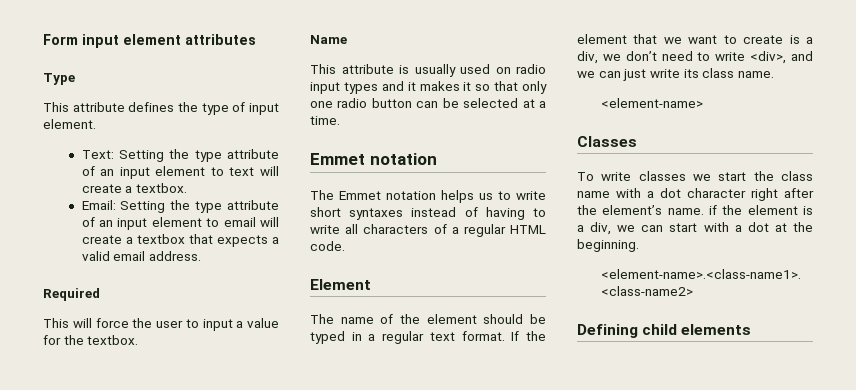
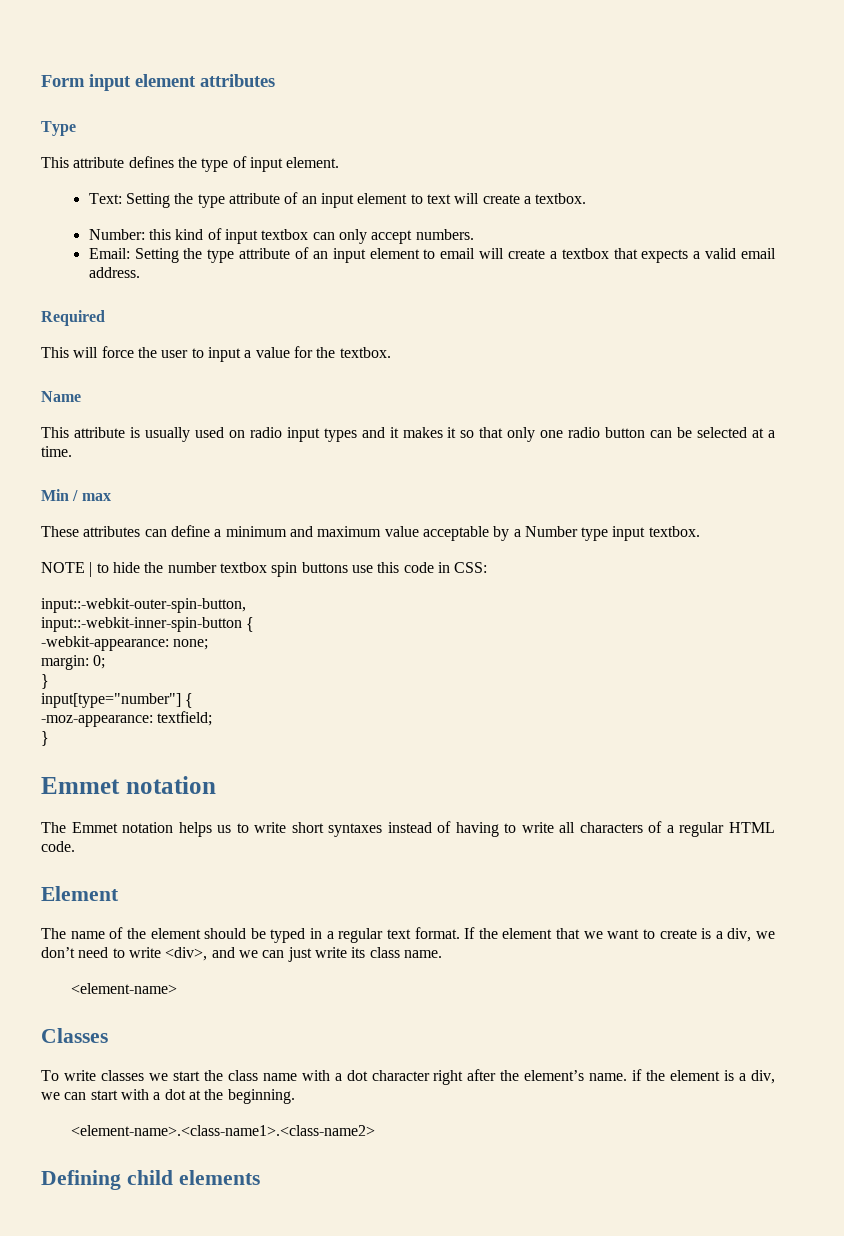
(187, 188) none -> [88,228,474,244] // Number: this kind of input textbox can only accept numbers.
(340, 120) none -> [41,489,111,501] [41,525,700,541] [41,562,488,577] [41,598,246,613] [41,617,255,632] [41,636,209,651] [41,655,106,670] [41,674,49,689] [41,693,194,708] [41,711,213,727] [41,731,49,746] // Min / max // These attributes can define a minimum and maximum value acceptable by a Number type input textbox. // NOTE | to hide the number textbox spin buttons use this code in CSS: // input::-webkit-outer-spin-button, // input::-webkit-inner-spin-button { // -webkit-appearance: none; // margin: 0; // } // input[type="number"] { // -moz-appearance: textfield; // }

